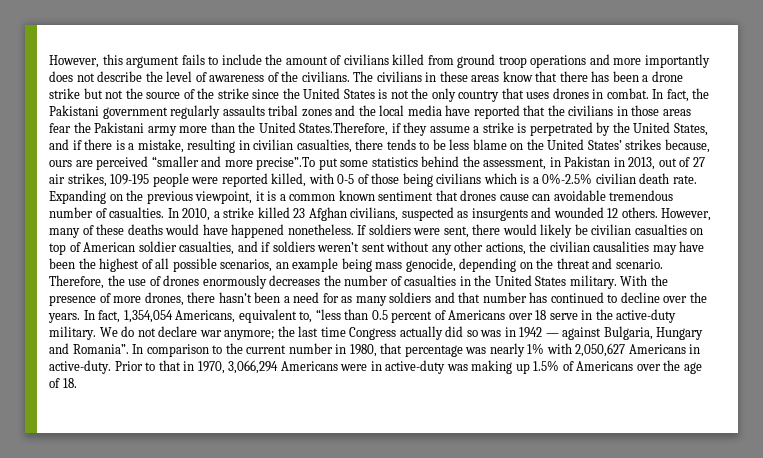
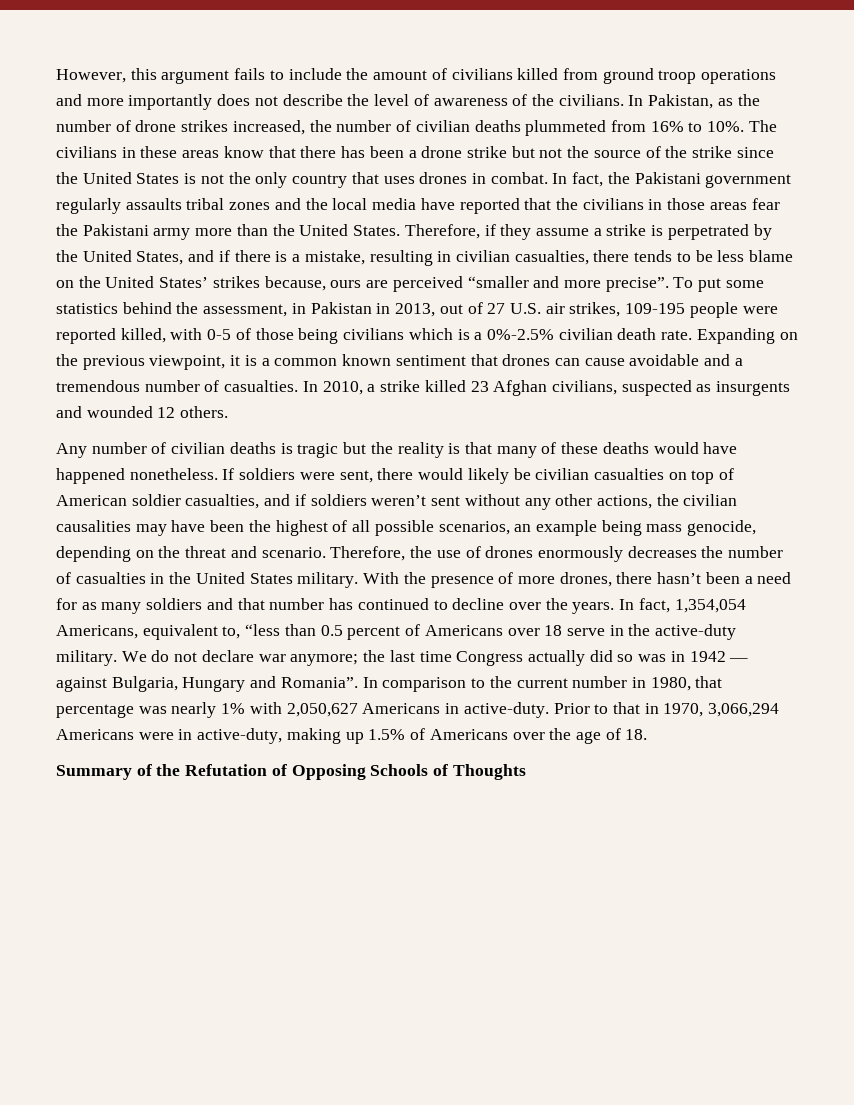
(350, 76) none -> [628,94,760,109] [56,120,745,136] In Pakistan, as the number of drone strikes increased, the number of civilian deaths plummeted from 16% to 10%.
[299,122,389,136] States.Therefore, -> [353,224,480,239] States. Therefore,
[256,157,316,170] precise”.To -> [605,277,694,292] precise”. To
(705, 162) none -> [509,303,541,314] U.S.
[499,190,606,201] cause can avoidable -> [554,354,743,366] can cause avoidable and a
[661,208,712,221] However, -> [56,442,492,458] // Any number of civilian deaths is tragic but the reality is that
[385,360,468,374] active-duty was -> [197,728,283,744] active-duty,
(77, 383) none -> [56,764,526,780] // Summary of the Refutation of Opposing Schools of Thoughts

